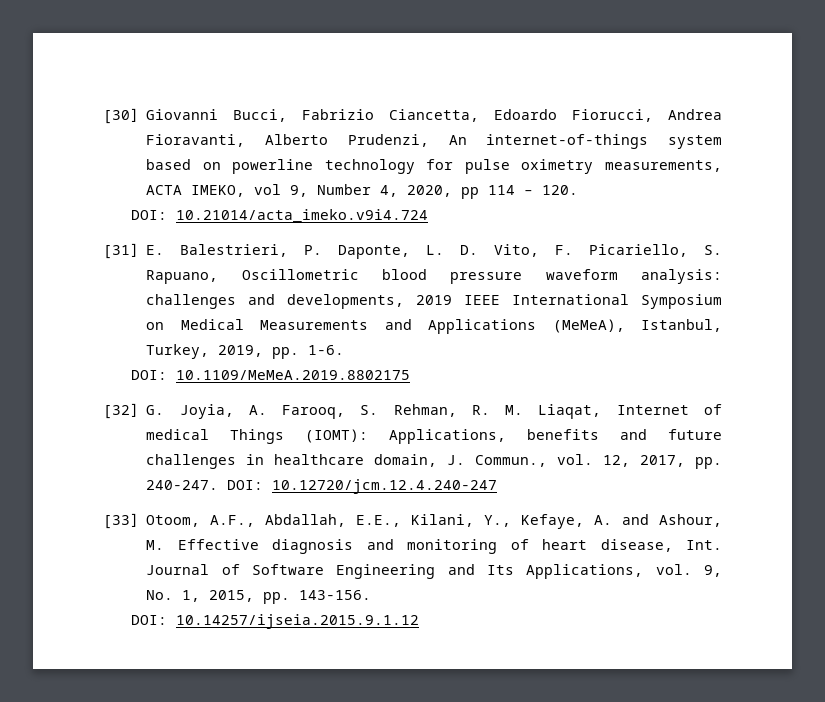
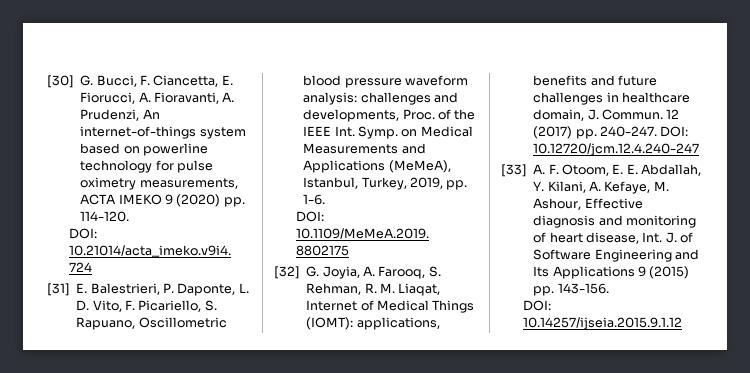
[146,109,722,122] [146,134,328,147] Giovanni Bucci, Fabrizio Ciancetta, Edoardo Fiorucci, Andrea Fioravanti, Alberto -> [80,75,233,87] [80,92,235,104] G. Bucci, F. Ciancetta, E. Fiorucci, A. Fioravanti, A.
[191,184,579,199] IMEKO, vol 9, Number 4, 2020, pp 114 – 120. -> [118,194,245,207] [80,211,130,222] IMEKO 9 (2020) pp. 114-120.
[416,294,722,309] 2019 IEEE International Symposium -> [402,109,476,120] [303,126,398,139] Proc. of the IEEE Int. Symp.
[146,429,210,440] medical -> [377,300,429,311] Medical
[389,429,507,444] Applications, -> [356,317,440,330] applications,
[475,454,686,467] Commun., vol. 12, 2017, -> [602,109,680,120] [533,126,573,139] Commun. 12 (2017)
[146,514,722,529] [146,540,165,550] Otoom, A.F., Abdallah, E.E., Kilani, Y., Kefaye, A. and Ashour, M. -> [533,164,702,176] [533,181,669,194] [533,198,582,210] A. F. Otoom, E. E. Abdallah, Y. Kilani, A. Kefaye, M. Ashour,
[146,564,210,575] Journal -> [665,232,677,243] J.
[526,564,722,579] [146,590,255,602] Applications, vol. 9, No. 1, 2015, -> [552,266,690,279] Applications 9 (2015)

